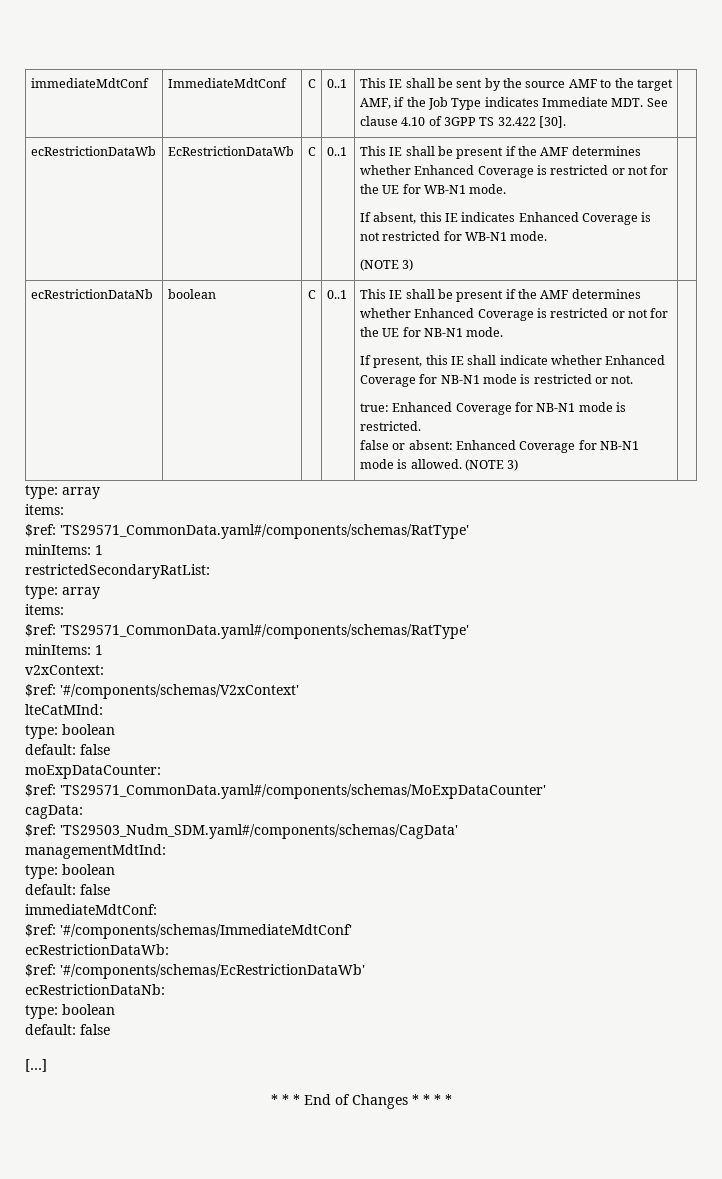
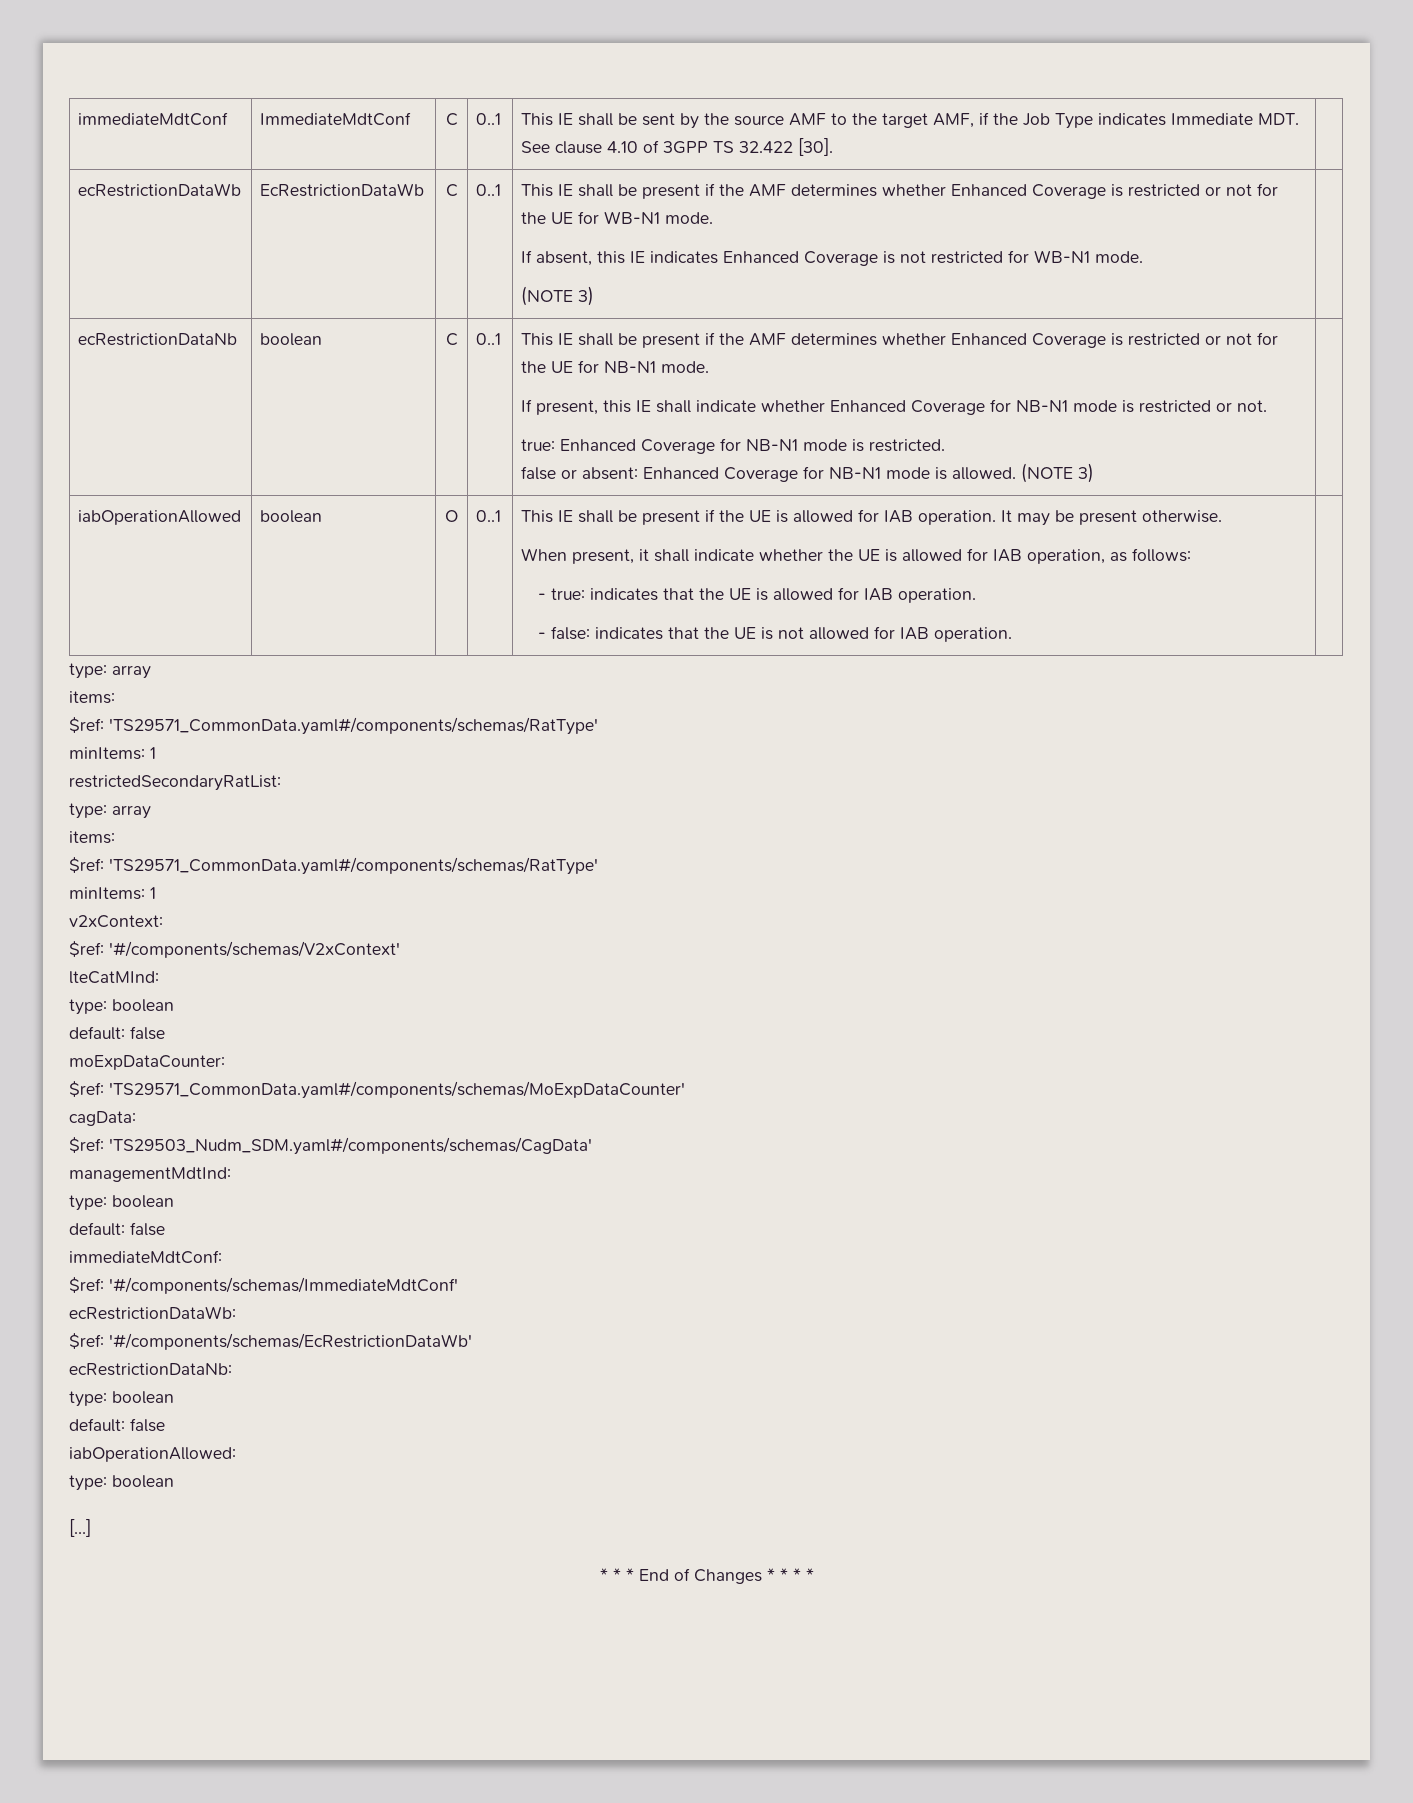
(519, 465) none -> [78,510,242,525] [260,510,323,523] [445,510,458,522] [476,510,502,522] [521,509,1223,526] [521,548,1192,564] [537,587,976,603] [537,626,1012,642] // iabOperationAllowed | boolean | O | 0..1 | This IE shall be present if the UE is allowed for IAB operation. It may be present otherwise. // When present, it shall indicate whether the UE is allowed for IAB operation, as follows: // - true: indicates that the UE is allowed for IAB operation. // - false: indicates that the UE is not allowed for IAB operation. |
(110, 1029) none -> [69,1447,236,1462] [69,1475,174,1491] // iabOperationAllowed: // type: boolean

